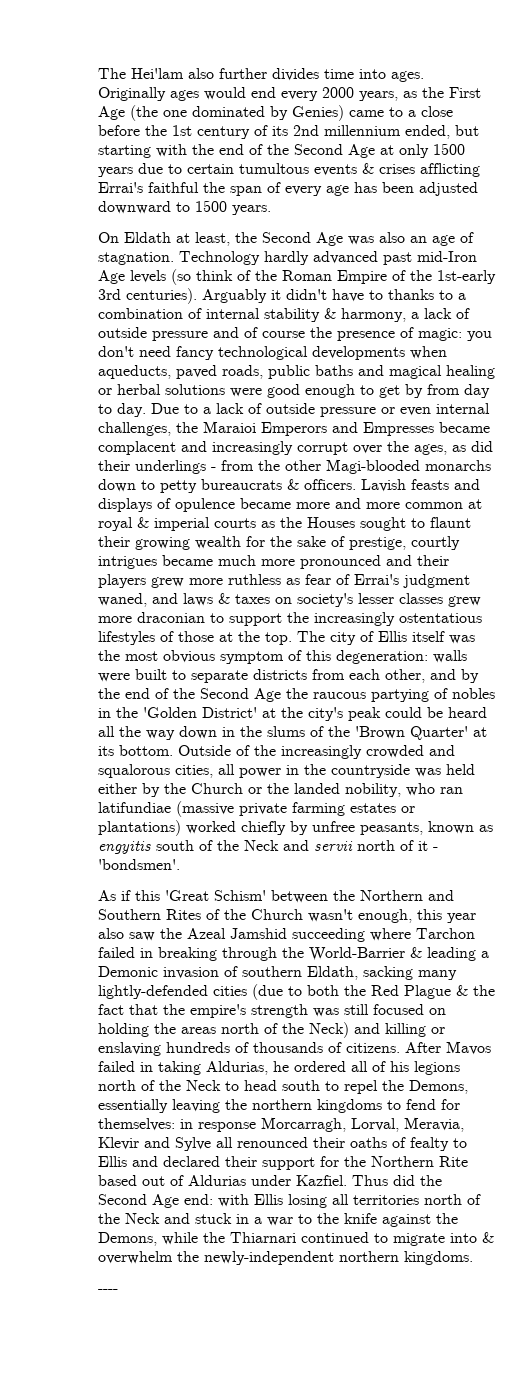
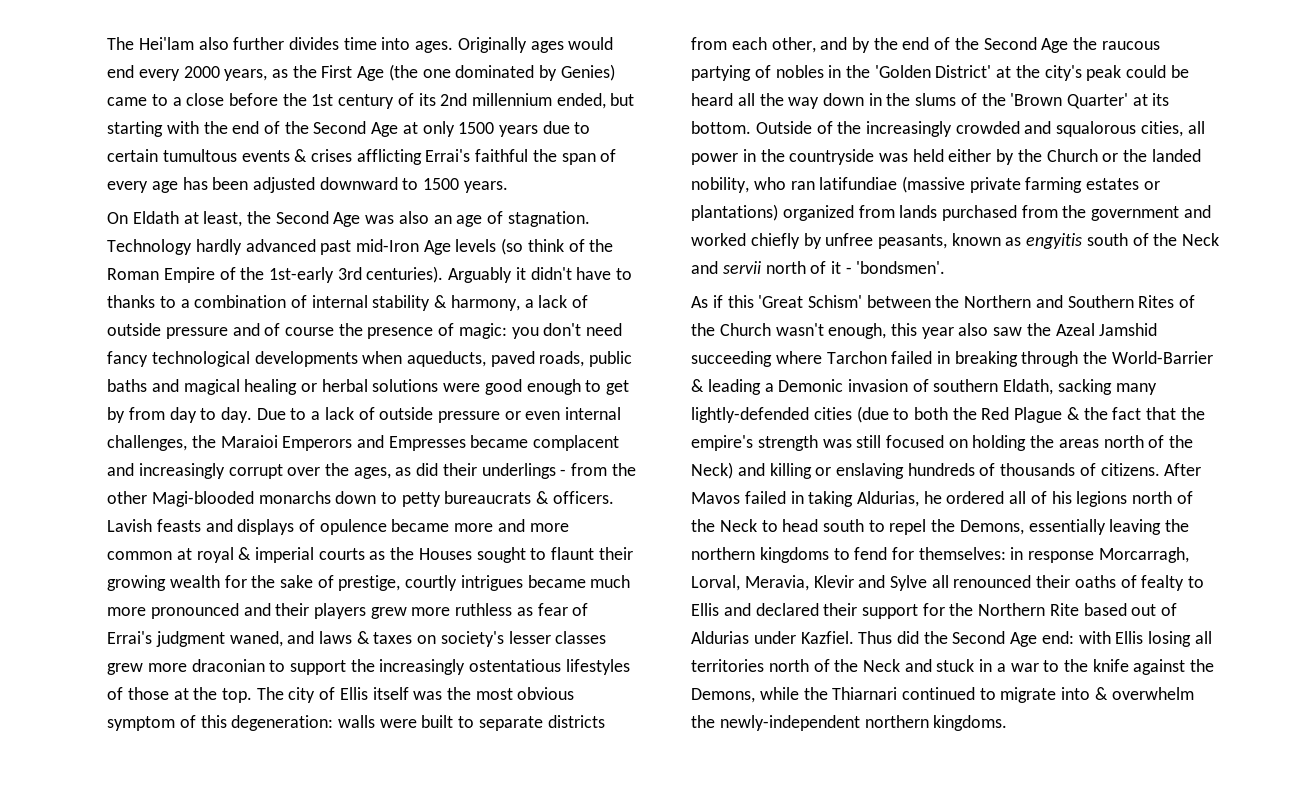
(182, 828) none -> [782,205,1211,221] organized from lands purchased from the government and
[98,1289,119,1293] // ---- -> (1008, 723) none

